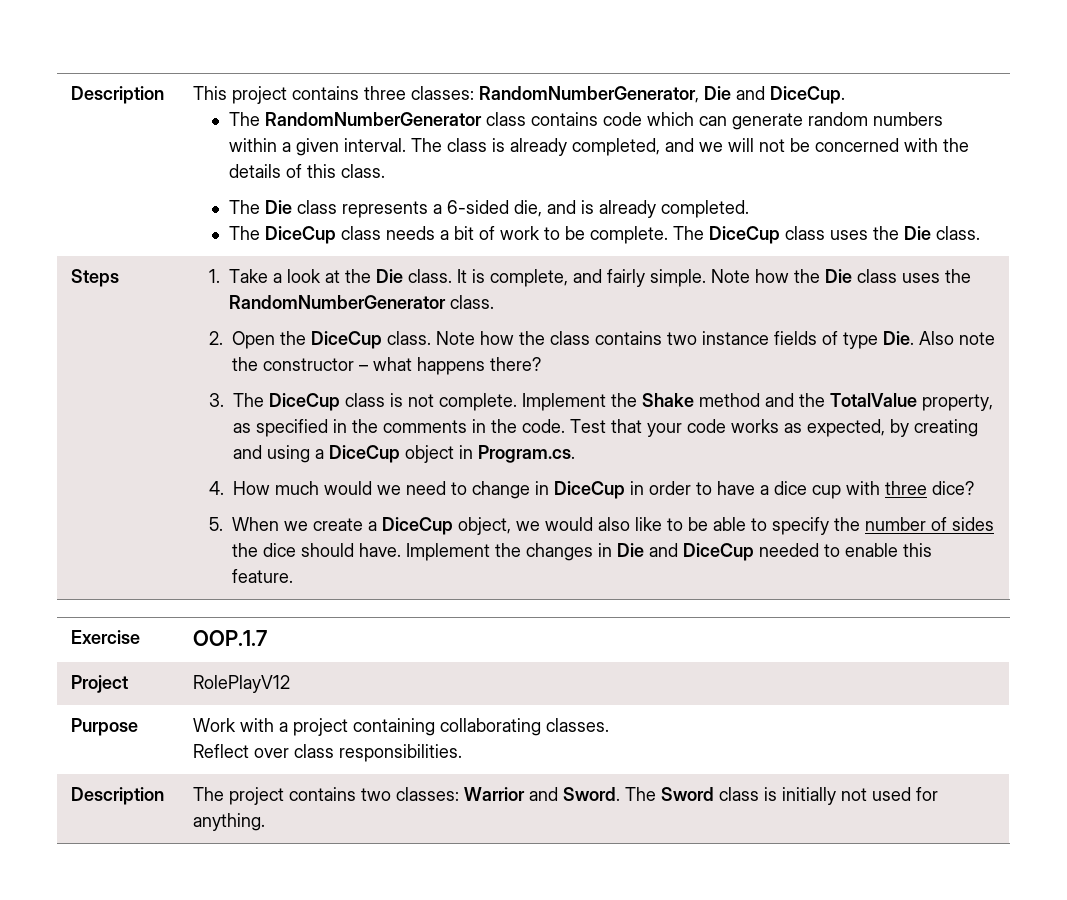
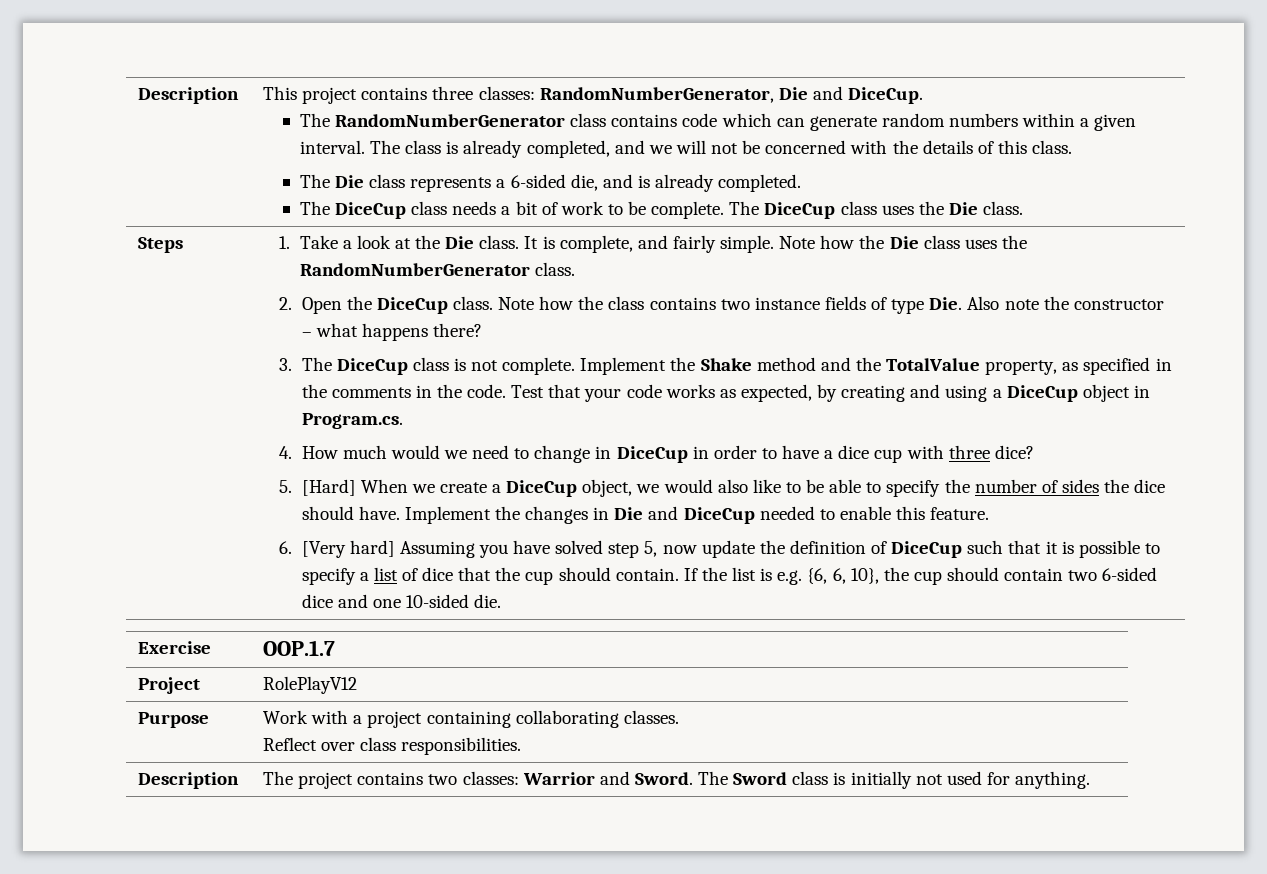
(223, 524) none -> [301,479,356,496] [Hard]
(293, 576) none -> [278,540,1160,558] [301,567,1158,585] [301,594,502,608] // 6. [Very hard] Assuming you have solved step 5, now update the definition of DiceCup such that it is possible to specify a list of dice that the cup should contain. If the list is e.g. {6, 6, 10}, the cup should contain two 6-sided dice and one 10-sided die.

